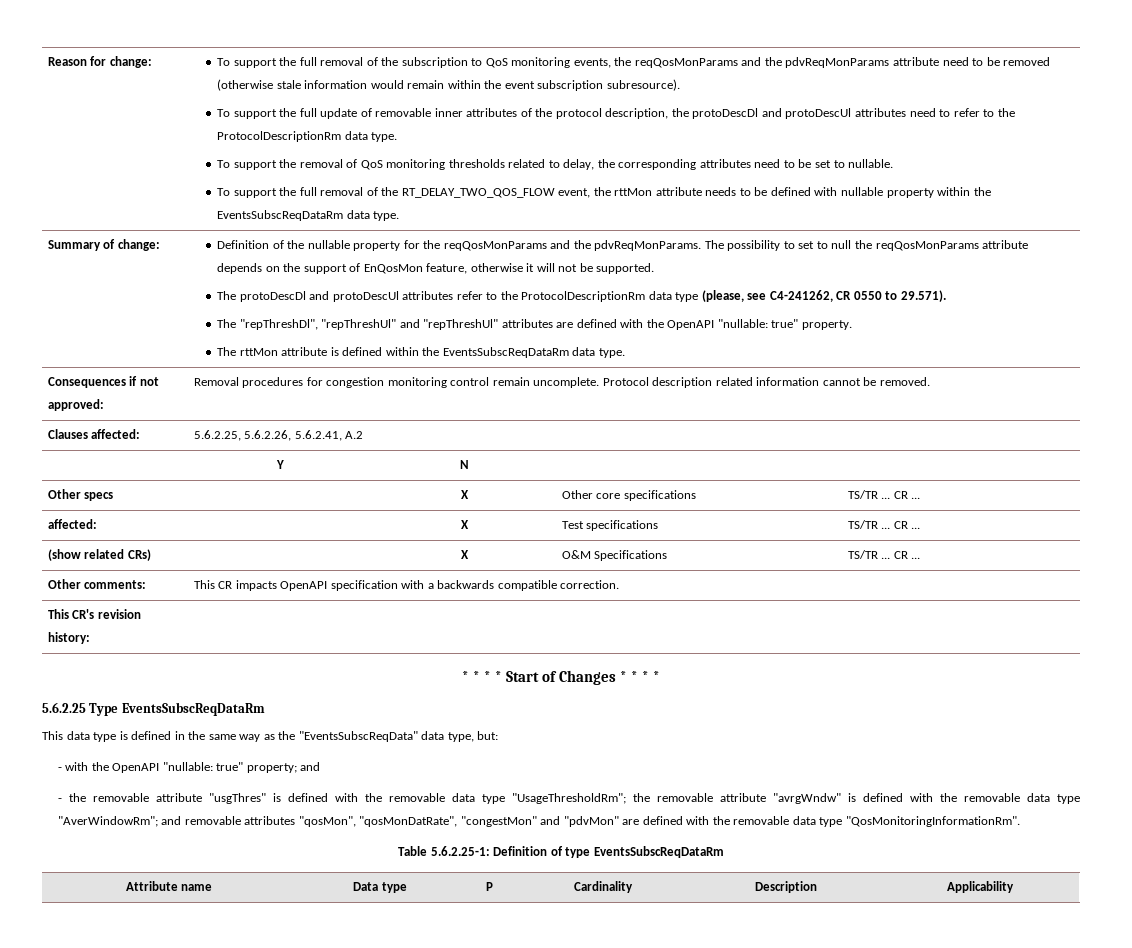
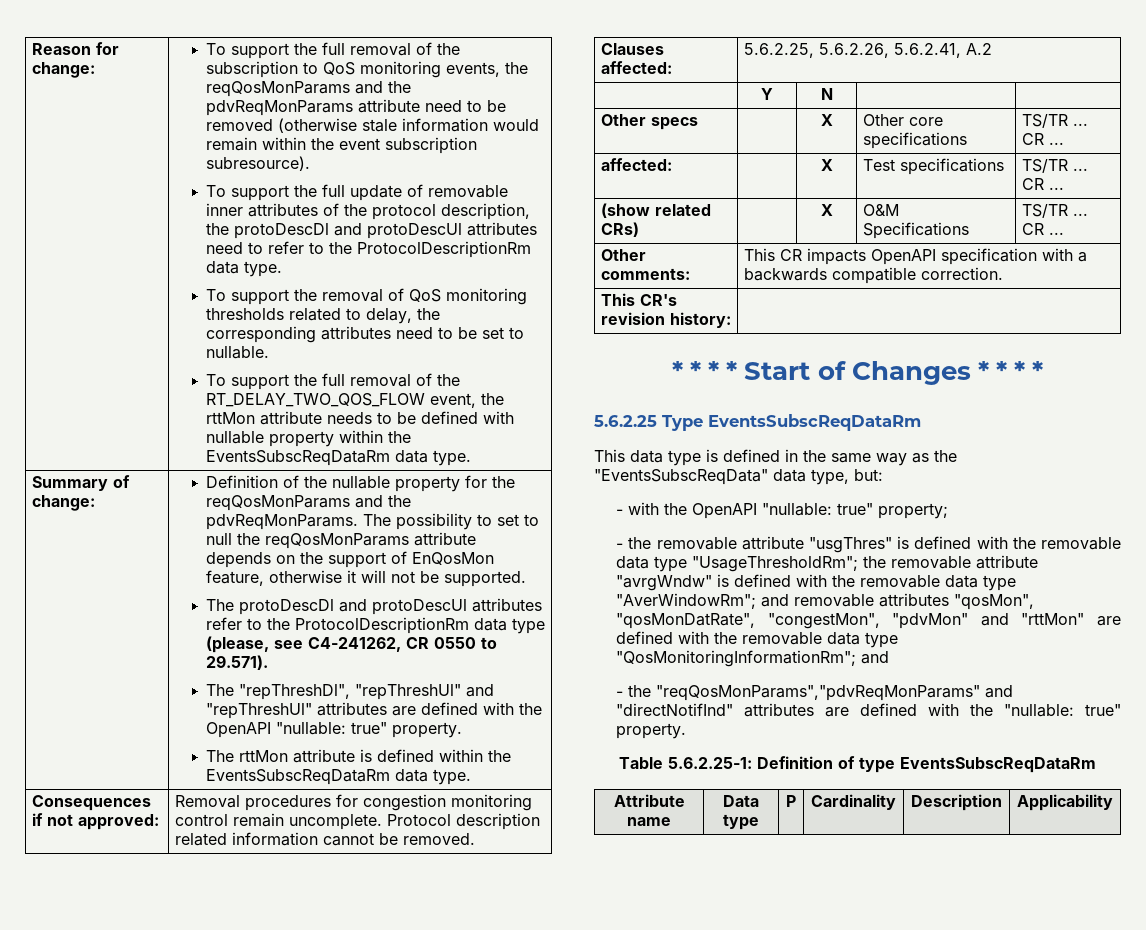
[300,762,321,771] and -> (949, 511) none
[460,816,619,827] "congestMon" and "pdvMon" -> [767,613,1085,629] "congestMon", "pdvMon" and "rttMon"
[845,816,1020,827] "QosMonitoringInformationRm". -> [616,650,890,667] [616,685,1014,701] [616,703,1121,717] [616,723,687,739] "QosMonitoringInformationRm"; and // - the "reqQosMonParams","pdvReqMonParams" and "directNotifInd" attributes are defined with the "nullable: true" property.

